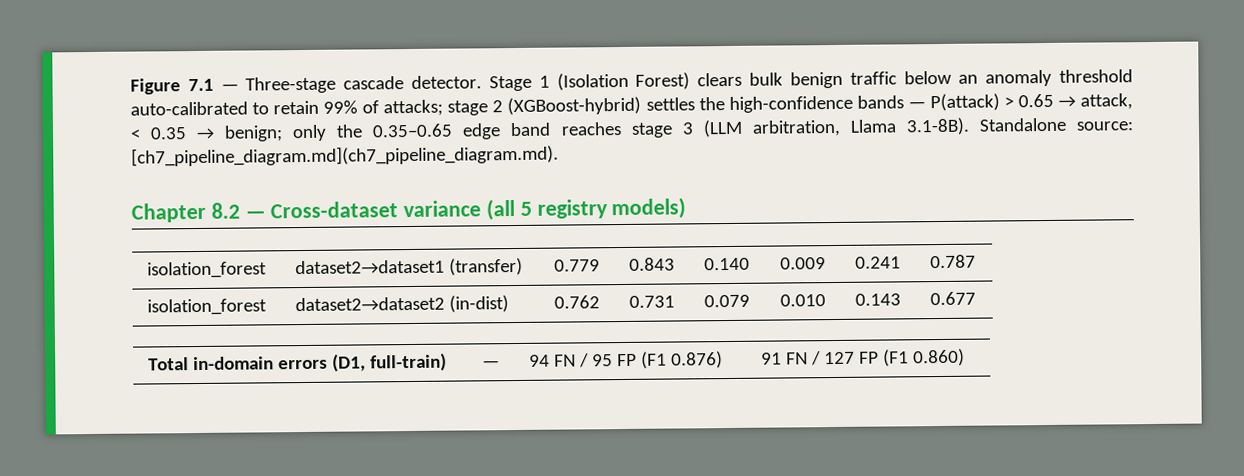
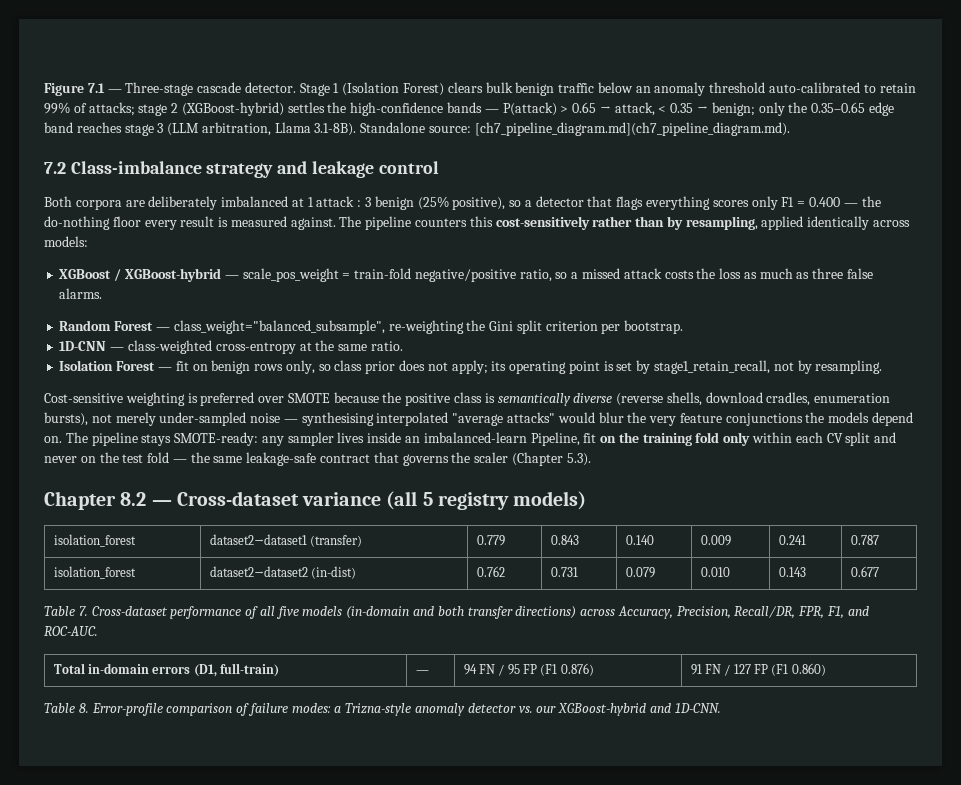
(559, 155) none -> [44,161,439,178] [44,196,881,210] [44,216,911,230] [44,236,88,247] [59,268,873,282] [59,288,103,299] [59,320,684,334] [59,340,403,354] [59,360,883,374] [44,392,891,406] [44,412,914,426] [44,432,897,446] [44,452,591,466] // 7.2 Class-imbalance strategy and leakage control // Both corpora are deliberately imbalanced at 1 attack : 3 benign (25% positive), so a detector that flags everything scores only F1 = 0.400 — the do-nothing floor every result is measured against. The pipeline counters this cost-sensitively rather than by resampling, applied identically across models: // XGBoost / XGBoost-hybrid — scale_pos_weight = train-fold negative/positive ratio, so a missed attack costs the loss as much as three false alarms. // Random Forest — class_weight="balanced_subsample", re-weighting the Gini split criterion per bootstrap. // 1D-CNN — class-weighted cross-entropy at the same ratio. // Isolation Forest — fit on benign rows only, so class prior does not apply; its operating point is set by stage1_retain_recall, not by resampling. // Cost-sensitive weighting is preferred over SMOTE because the positive class is semantically diverse (reverse shells, download cradles, enumeration bursts), not merely under-sampled noise — synthesising interpolated "average attacks" would blur the very feature conjunctions the models depend on. The pipeline stays SMOTE-ready: any sampler lives inside an imbalanced-learn Pipeline, fit on the training fold only within each CV split and never on the test fold — the same leakage-safe contract that governs the scaler (Chapter 5.3).
(976, 298) none -> [44,606,869,619] [44,626,98,636] // Table 7. Cross-dataset performance of all five models (in-domain and both transfer directions) across Accuracy, Precision, Recall/DR, FPR, F1, and ROC-AUC.
(965, 357) none -> [44,703,721,716] // Table 8. Error-profile comparison of failure modes: a Trizna-style anomaly detector vs. our XGBoost-hybrid and 1D-CNN.

